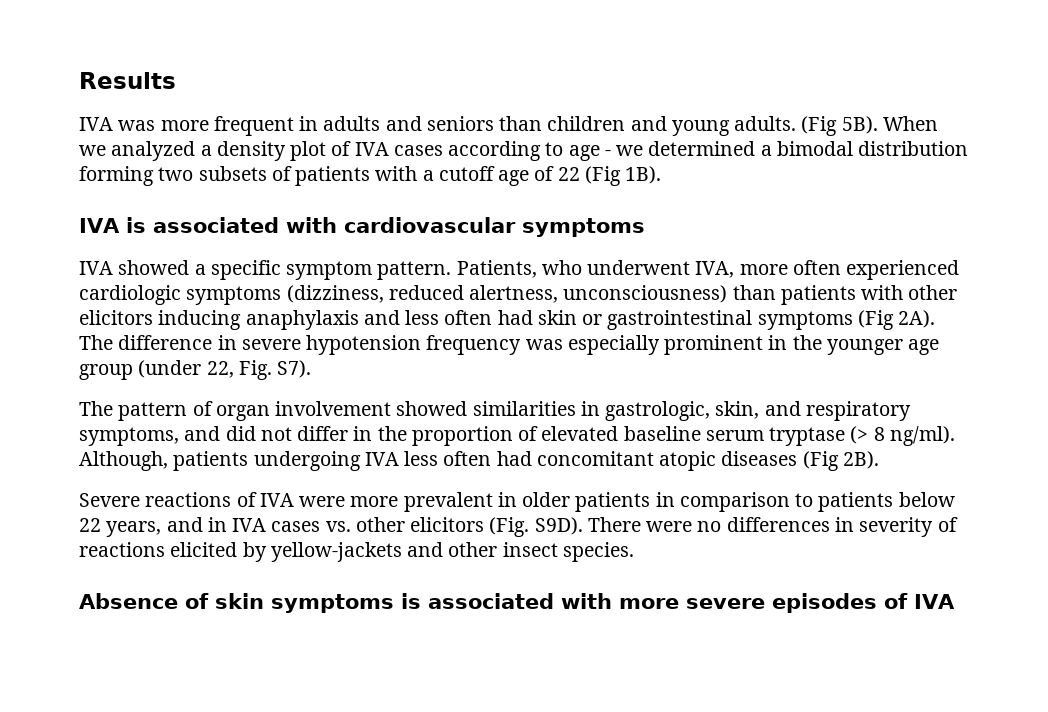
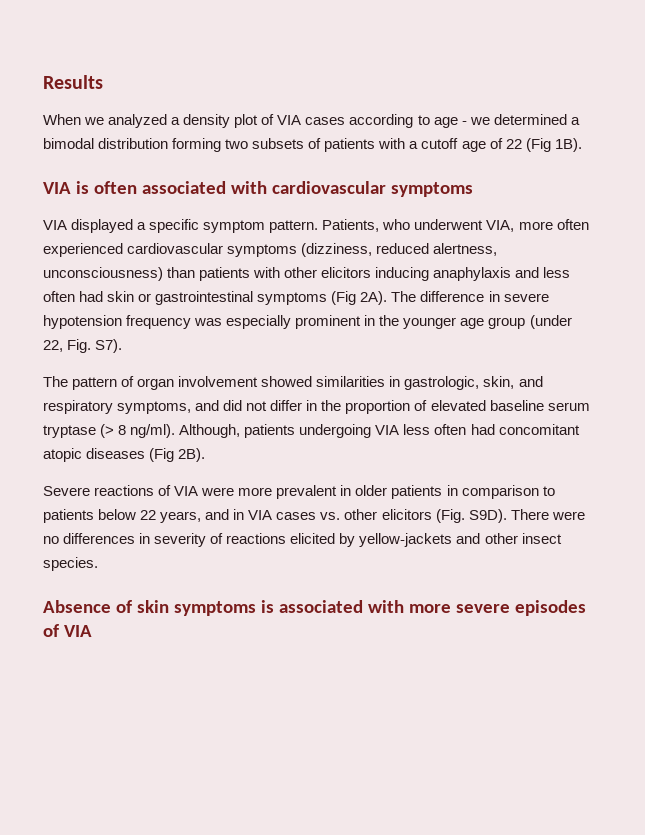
[79,116,878,136] IVA was more frequent in adults and seniors than children and young adults. (Fig 5B). -> (103, 82) none
[354,142,389,156] IVA -> [277,115,302,125] VIA
[79,217,146,233] IVA is -> [43,181,137,194] VIA is often
[79,260,190,275] IVA showed -> [43,219,134,233] VIA displayed
[695,261,735,278] IVA, -> [486,220,515,232] VIA,
[79,285,181,305] cardiologic -> [127,243,224,254] cardiovascular
[364,452,399,466] IVA -> [375,425,400,435] VIA
[259,493,294,507] IVA -> [174,486,199,496] VIA
[232,518,267,532] IVA -> [248,510,273,520] VIA
[914,594,955,609] IVA -> [63,625,92,637] VIA

